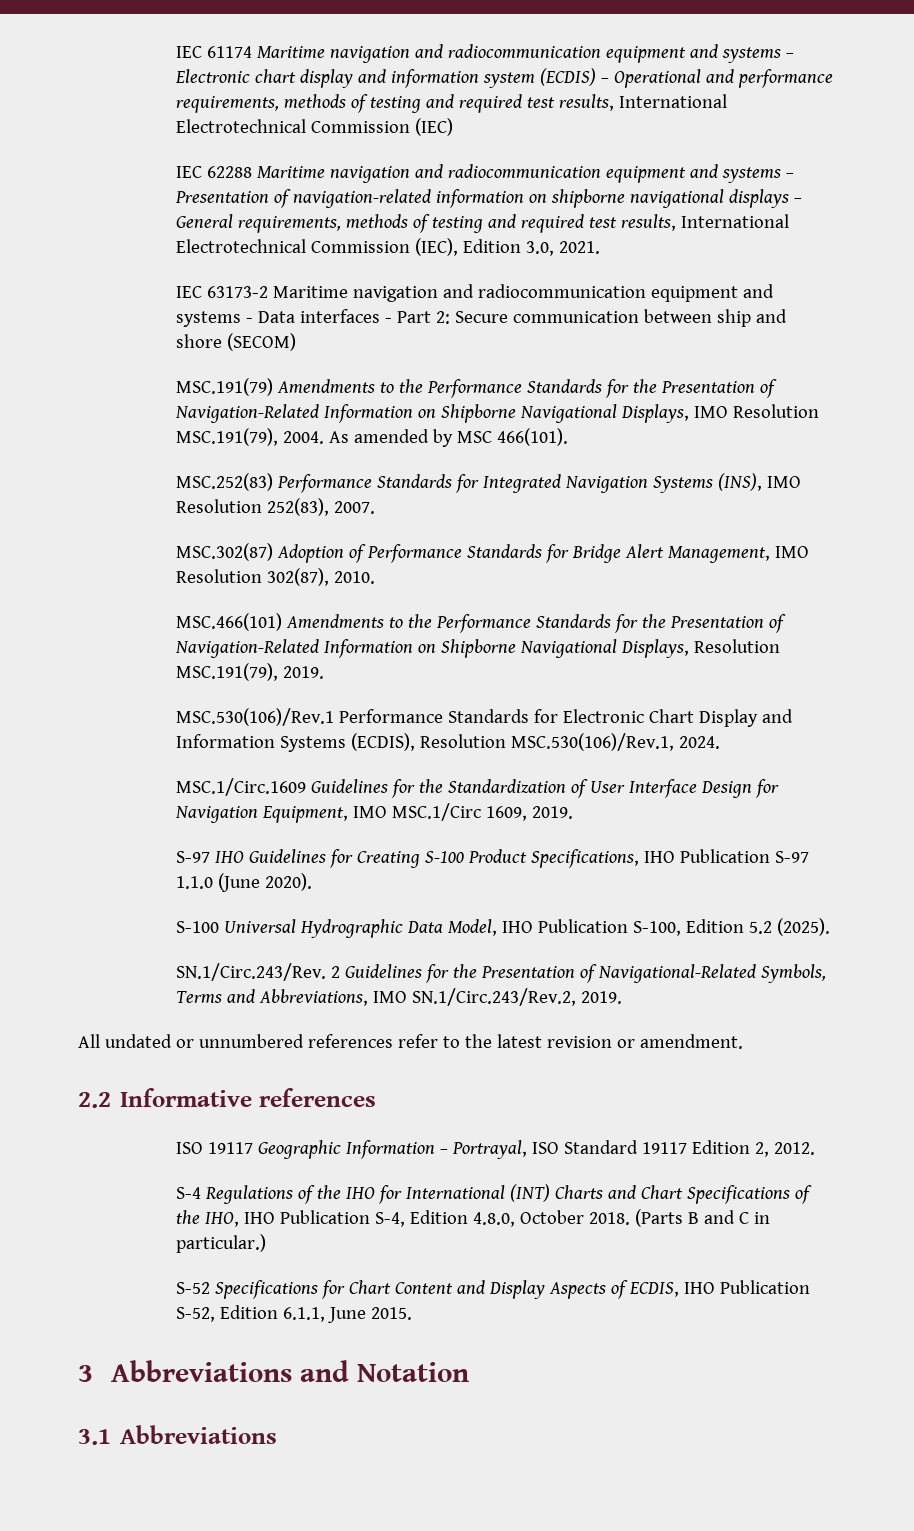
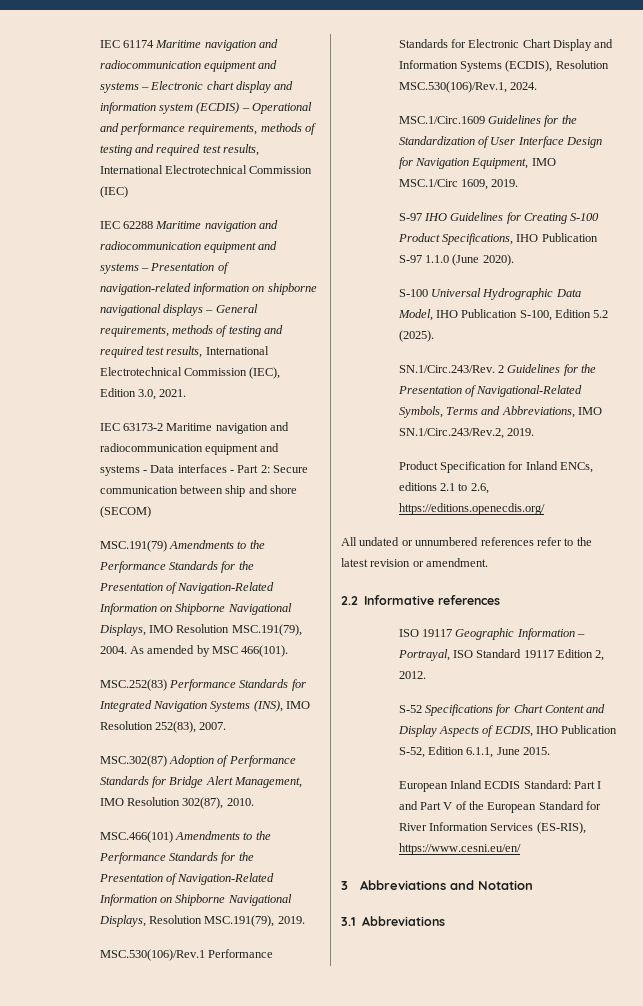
(622, 997) none -> [398,461,594,473] [398,482,489,494] [398,503,545,515] // Product Specification for Inland ENCs, editions 2.1 to 2.6, https://editions.openecdis.org/
[175,1184,812,1204] [175,1209,770,1227] [175,1234,266,1253] // S-4 Regulations of the IHO for International (INT) Charts and Chart Specifications of the IHO, IHO Publication S-4, Edition 4.8.0, October 2018. (Parts B and C in particular.) -> (426, 675) none
(412, 1313) none -> [398,780,602,792] [398,801,602,813] [398,822,586,834] [398,843,521,855] // European Inland ECDIS Standard: Part I and Part V of the European Standard for River Information Services (ES-RIS), https://www.cesni.eu/en/

